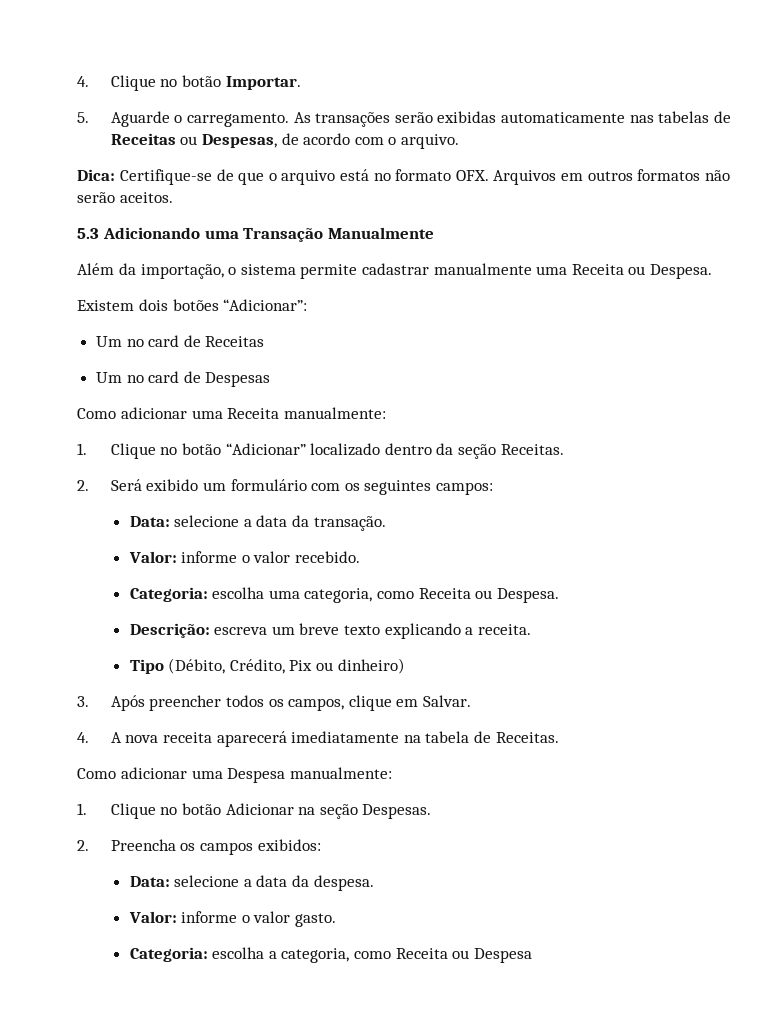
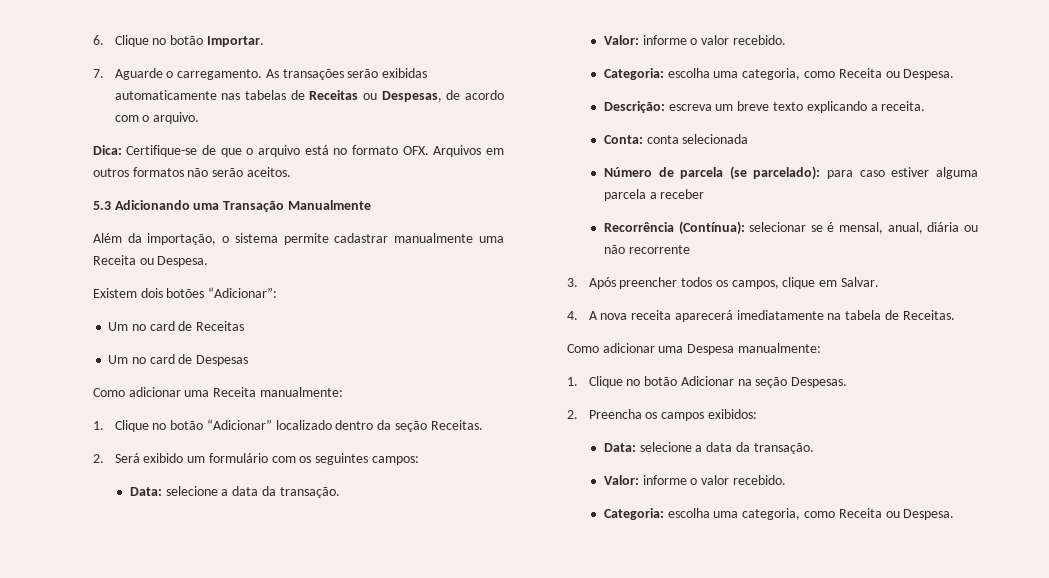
[77,76,90,87] 4. -> [92,35,104,45] 6.
[77,112,90,123] 5. -> [92,69,104,78] 7.
[129,658,405,674] Tipo (Débito, Crédito, Pix ou dinheiro) -> [603,134,749,144] [603,166,978,180] [603,189,705,201] [603,221,978,235] [603,245,690,254] Conta: conta selecionada // Número de parcela (se parcelado): para caso estiver alguma parcela a receber // Recorrência (Contínua): selecionar se é mensal, anual, diária ou não recorrente
[313,875,374,891] [128,911,336,927] [129,947,532,963] despesa. // Valor: informe o valor gasto. // Categoria: escolha a categoria, como Receita ou Despesa -> [753,443,814,454] [603,475,787,485] [603,508,955,520] transação. // Valor: informe o valor recebido. // Categoria: escolha uma categoria, como Receita ou Despesa.

